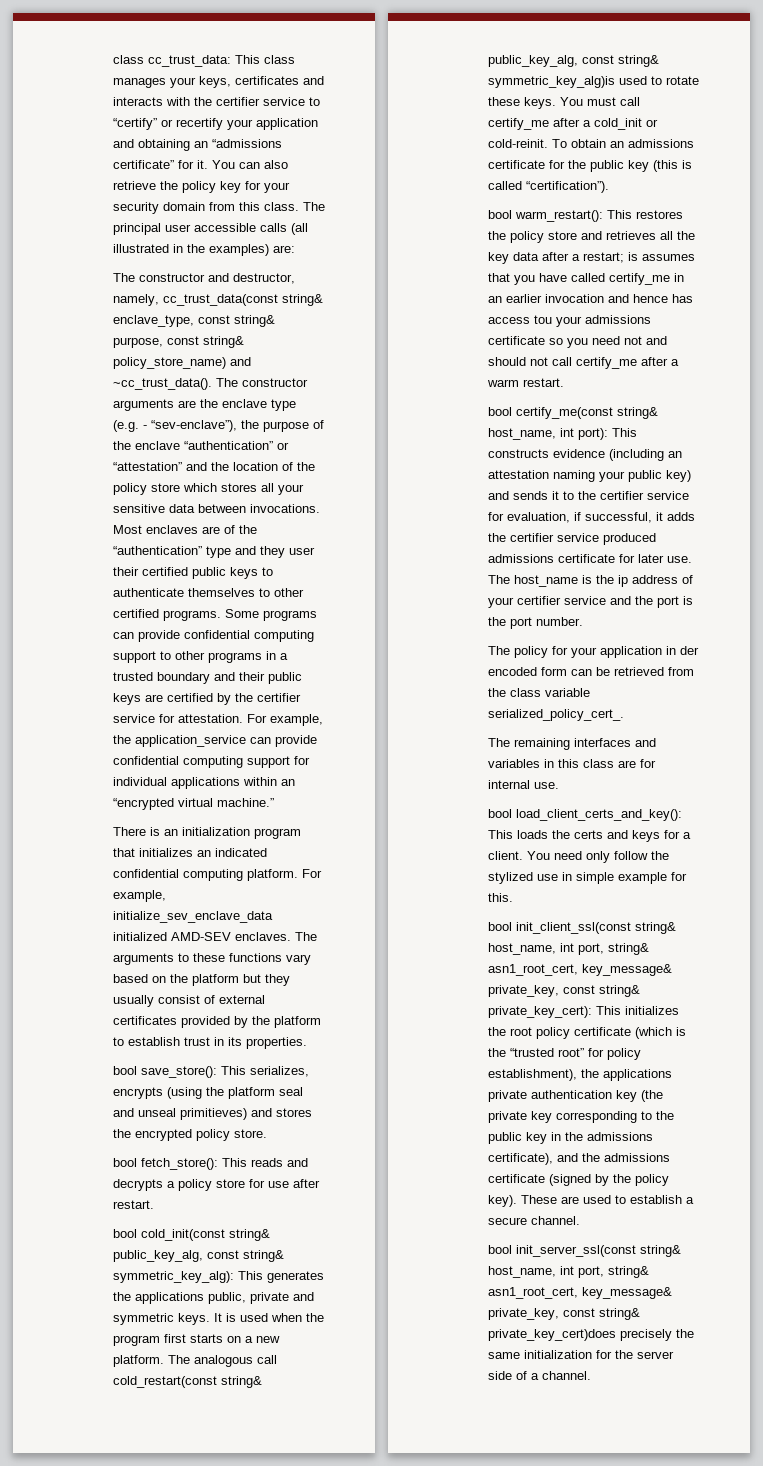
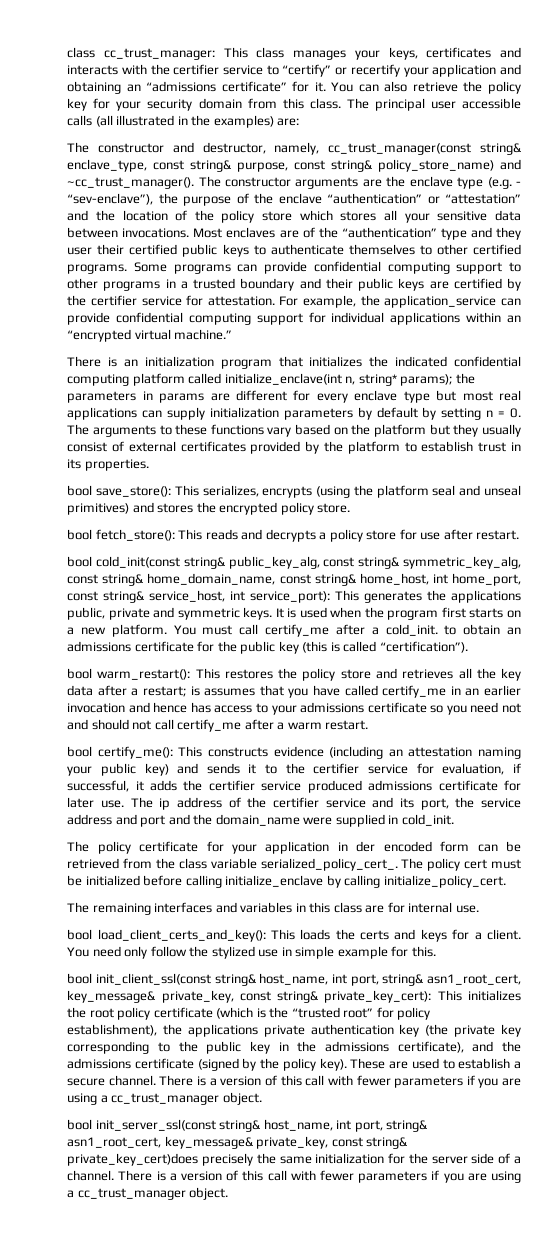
[112,55,231,67] class cc_trust_data: -> [67,47,215,60] class cc_trust_manager:
[162,294,278,306] cc_trust_data(const -> [328,143,472,155] cc_trust_manager(const
[112,378,212,390] ~cc_trust_data(). -> [67,177,195,189] ~cc_trust_manager().
[196,850,211,857] an -> [369,356,389,367] the
[246,869,322,881] [112,890,166,902] [112,911,273,923] [112,932,291,941] platform. For example, initialize_sev_enclave_data initialized AMD-SEV enclaves. -> [132,373,475,386] [67,390,521,403] [67,407,521,420] platform called initialize_enclave(int n, string* params); the parameters in params are different for every enclave type but most real applications can supply initialization parameters by default by setting n = 0.
[179,1108,247,1120] primitieves) -> [67,503,130,515] primitives)
[112,1271,234,1283] symmetric_key_alg): -> [402,556,521,569] [67,573,521,586] [67,590,331,603] symmetric_key_alg, const string& home_domain_name, const string& home_host, int home_port, const string& service_host, int service_port):
[167,1355,277,1367] [112,1376,262,1388] [487,55,659,67] [487,76,699,88] [487,97,556,109] The analogous call cold_restart(const string& public_key_alg, const string& symmetric_key_alg)is used to rotate these keys. -> (167, 630) none
[593,118,658,130] [487,139,567,148] cold_init or cold-reinit. To -> [385,624,457,636] cold_init. to
[533,315,552,324] tou -> [256,703,269,713] to
[515,407,658,419] [487,428,608,440] certify_me(const string& host_name, int port): -> [97,746,173,759] certify_me():
[513,575,614,587] host_name is the -> (153, 802) none
[487,597,514,608] your -> [247,797,267,808] the
[634,596,693,608] [487,617,583,629] [487,646,548,658] the port is the port number. // The policy -> [399,797,522,810] [67,814,454,827] [67,841,199,854] its port, the service address and port and the domain_name were supplied in cold_init. // The policy certificate
(624, 715) none -> [401,858,522,871] [67,875,506,888] The policy cert must be initialized before calling initialize_enclave by calling initialize_policy_cert.
(580, 1220) none -> [159,1075,521,1088] [67,1092,262,1105] There is a version of this call with fewer parameters if you are using a cc_trust_manager object.
(591, 1375) none -> [118,1170,521,1183] [67,1187,229,1200] There is a version of this call with fewer parameters if you are using a cc_trust_manager object.

